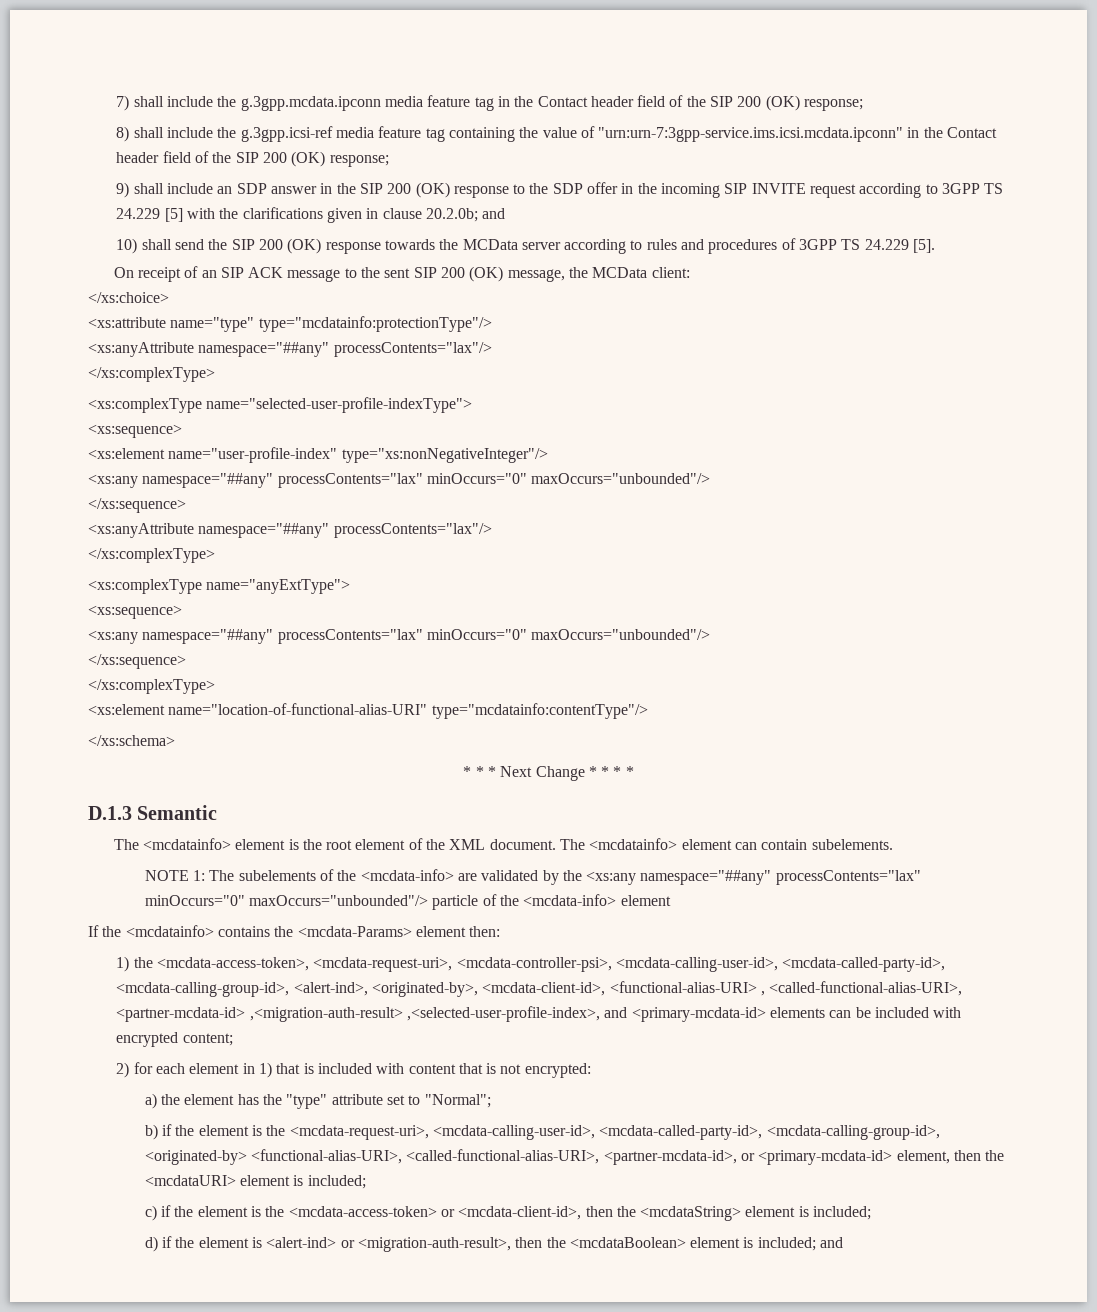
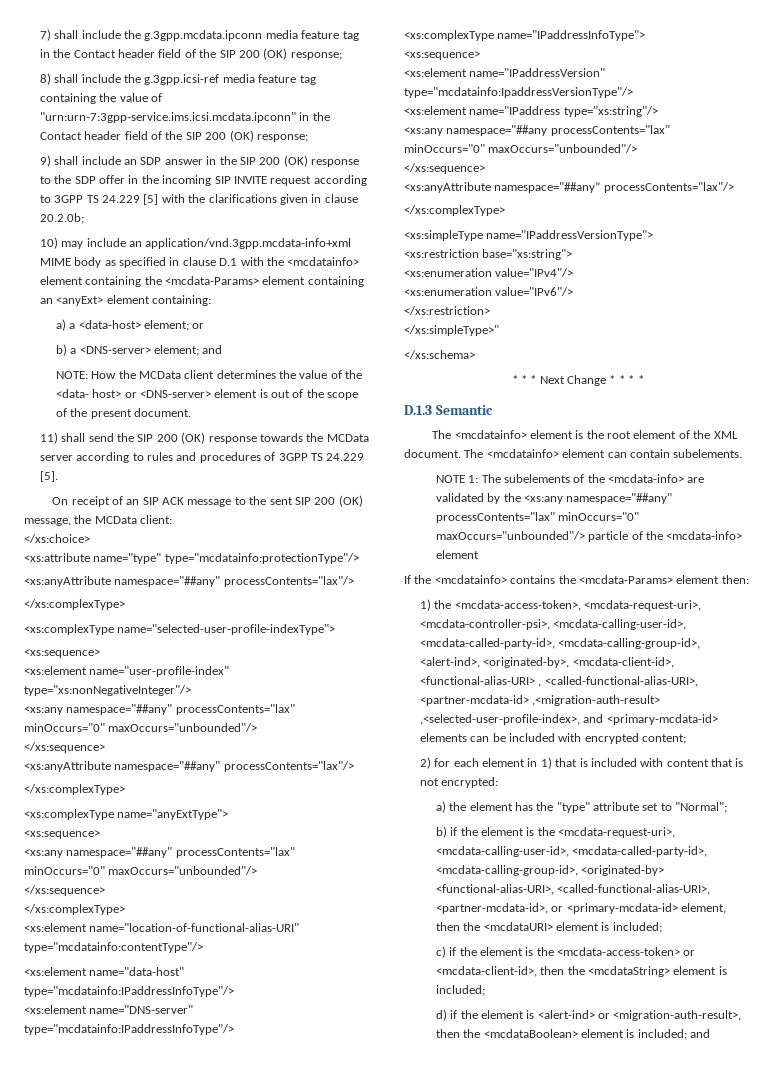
[482,208,506,219] [116,238,138,254] and // 10) -> [39,237,352,249] [39,257,360,268] [39,276,364,287] [39,295,212,306] [55,319,205,331] [55,344,223,356] [55,370,363,379] [55,389,359,400] [55,408,191,419] [39,432,58,444] // 10) may include an application/vnd.3gpp.mcdata-info+xml MIME body as specified in clause D.1 with the <mcdatainfo> element containing the <mcdata-Params> element containing an <anyExt> element containing: // a) a <data-host> element; or // b) a <DNS-server> element; and // NOTE: How the MCData client determines the value of the <data- host> or <DNS-server> element is out of the scope of the present document. // 11)
(648, 711) none -> [24,967,185,976] [24,986,234,997] [24,1005,194,1014] [24,1024,234,1035] [404,30,646,41] [404,51,480,60] [404,68,606,77] [404,87,633,98] [404,106,658,117] [404,125,670,136] [404,144,638,153] [404,163,485,174] [404,182,734,193] [404,205,505,216] [404,230,654,241] [404,249,573,260] [404,268,574,277] [404,287,574,296] [404,306,490,315] [404,325,499,336] // <xs:element name="data-host" type="mcdatainfo:IPaddressInfoType"/> // <xs:element name="DNS-server" type="mcdatainfo:IPaddressInfoType"/> // <xs:complexType name="IPaddressInfoType"> // <xs:sequence> // <xs:element name="IPaddressVersion" type="mcdatainfo:IpaddressVersionType"/> // <xs:element name="IPaddress type="xs:string"/> // <xs:any namespace="##any processContents="lax" minOccurs="0" maxOccurs="unbounded"/> // </xs:sequence> // <xs:anyAttribute namespace="##any” processContents="lax"/> // </xs:complexType> // <xs:simpleType name="IPaddressVersionType"> // <xs:restriction base="xs:string"> // <xs:enumeration value="IPv4"/> // <xs:enumeration value="IPv6"/> // </xs:restriction> // </xs:simpleType>"

